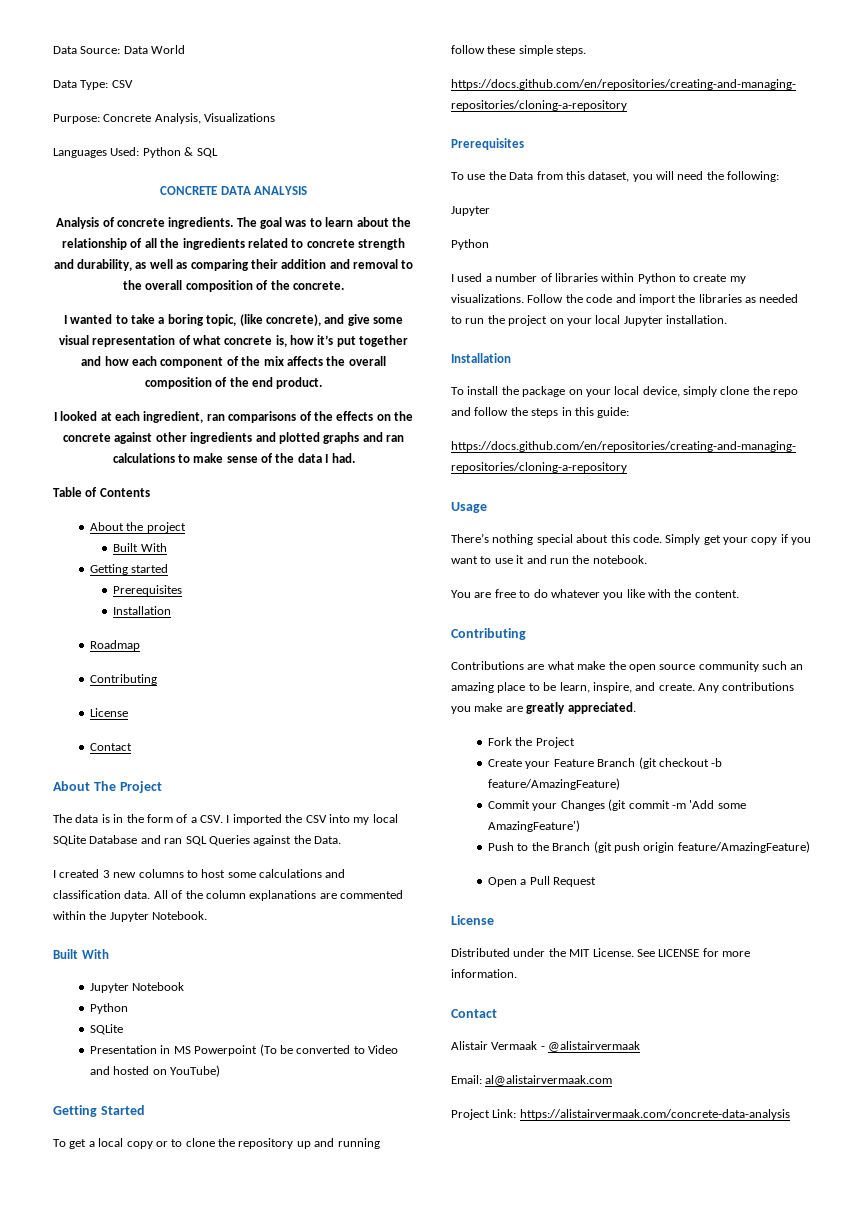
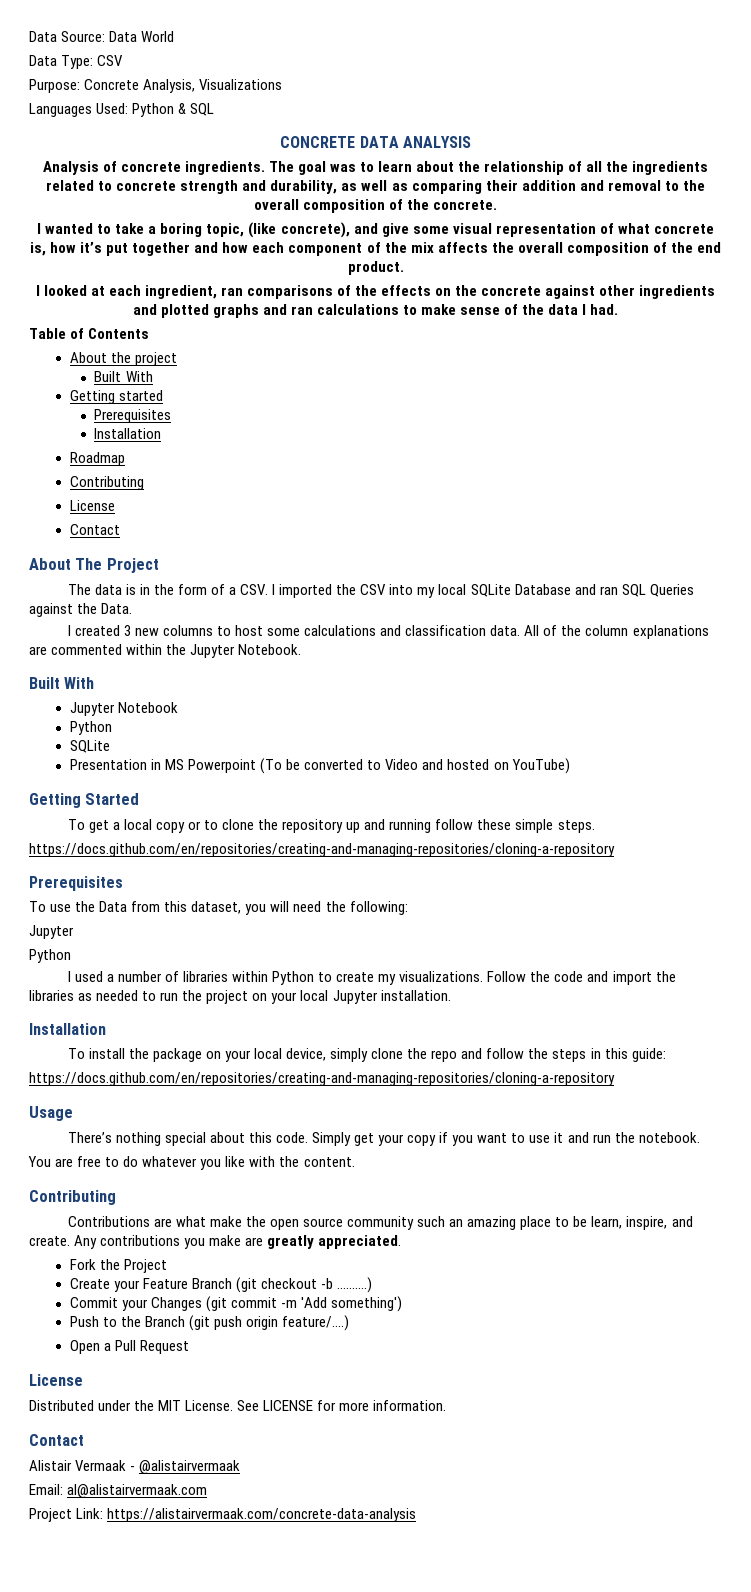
[488,778,621,790] feature/AmazingFeature) -> [337,1277,373,1293] ……….)
[717,803,746,809] [488,820,581,832] some AmazingFeature') -> [331,1296,403,1312] something')
[677,841,810,853] feature/AmazingFeature) -> [282,1315,350,1331] feature/….)

